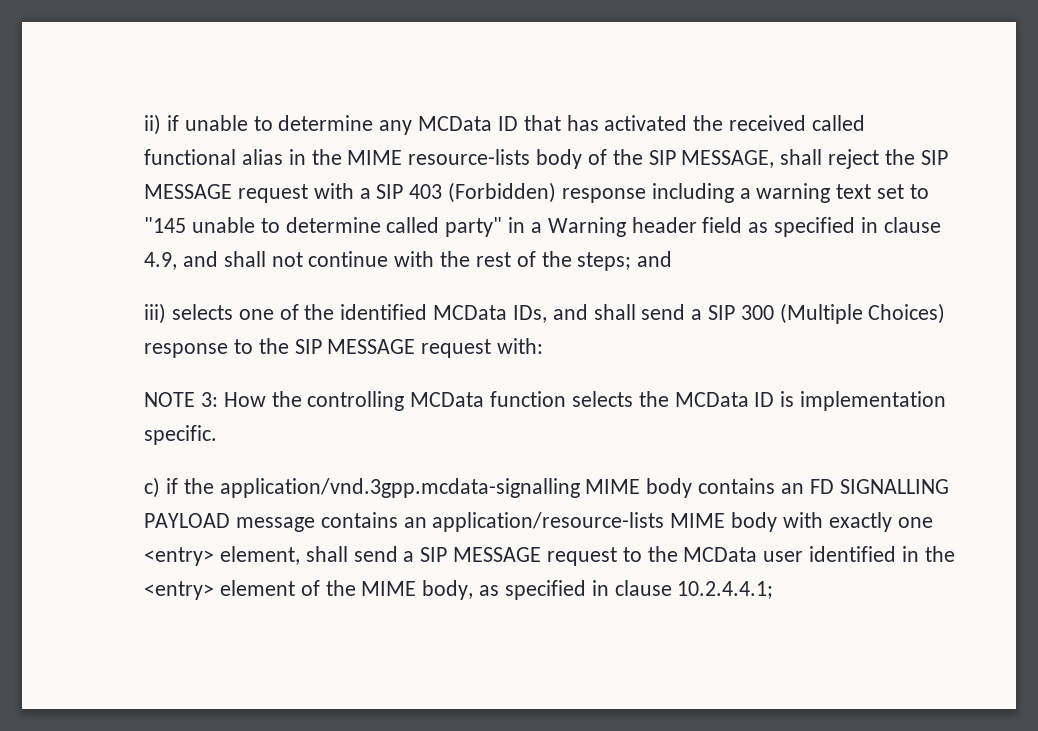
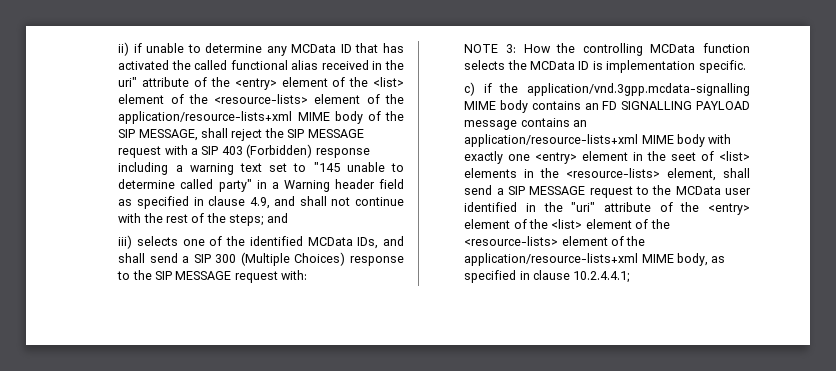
[728,115,806,131] received -> (191, 65) none
[288,149,531,165] in the MIME resource-lists -> [321,60,404,70] [118,77,404,90] [118,94,404,104] [118,111,330,124] received in the uri" attribute of the <entry> element of the <list> element of the <resource-lists> element of the application/resource-lists+xml MIME
[432,512,665,532] application/resource-lists -> [464,134,639,147] application/resource-lists+xml
(215, 556) none -> [582,151,750,161] [464,168,661,178] element in the seet of <list> elements in the <resource-lists>
[144,580,356,600] <entry> element of the -> [571,202,750,215] [464,219,670,229] [464,236,646,246] [464,253,639,266] "uri" attribute of the <entry> element of the <list> element of the <resource-lists> element of the application/resource-lists+xml

